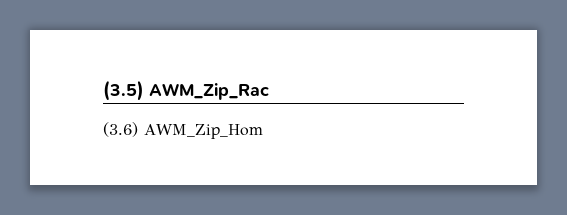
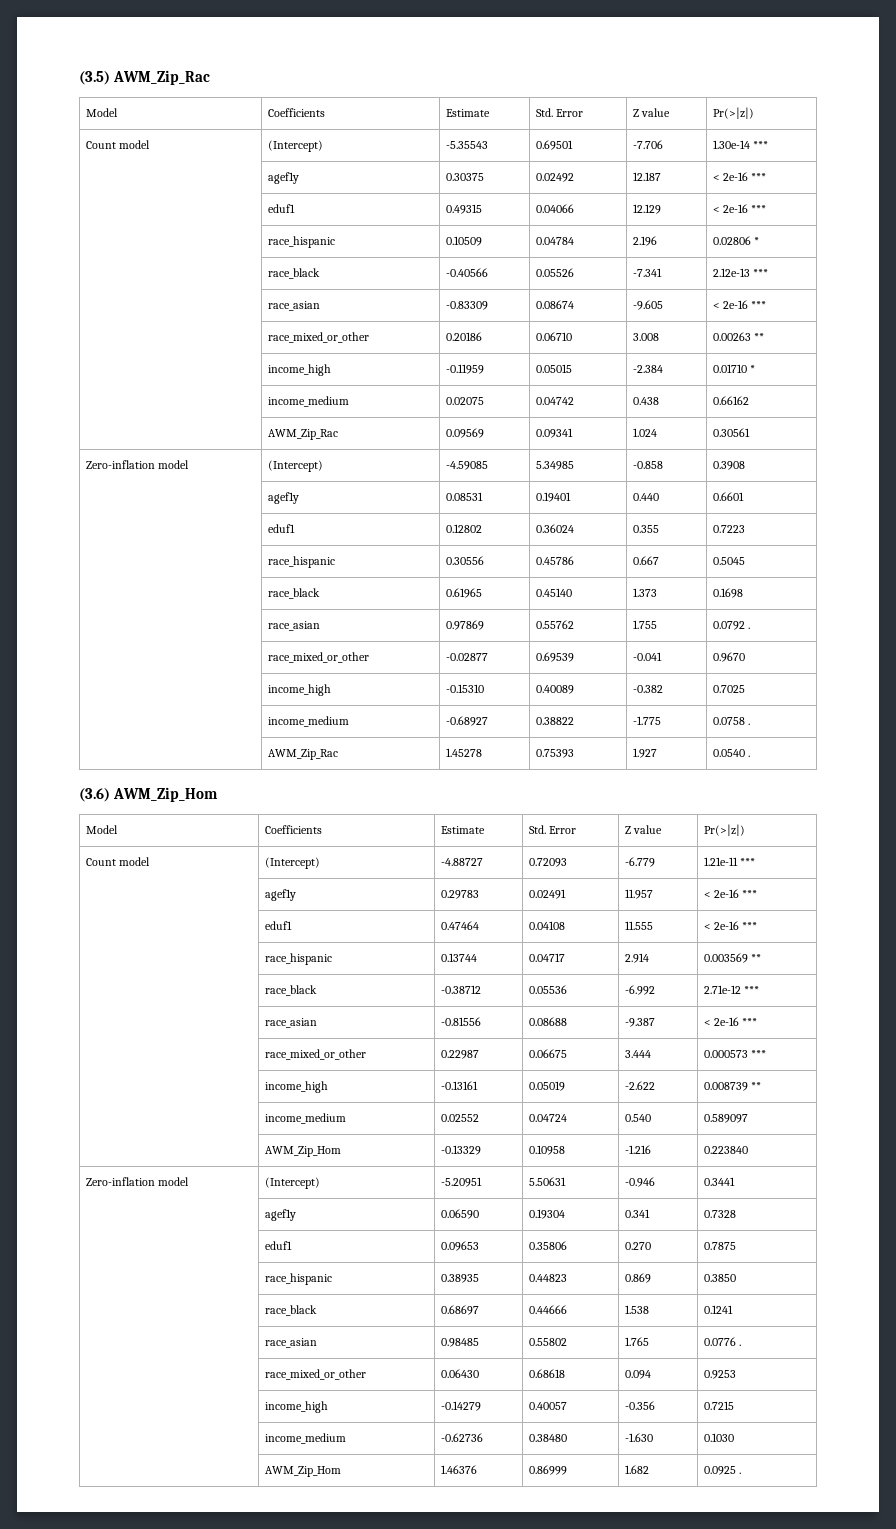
[103,122,263,139] // (3.6) AWM_Zip_Hom -> [85,108,118,117] [267,108,325,117] [445,109,490,117] [535,108,584,117] [632,108,671,117] [712,107,754,119] [85,140,151,149] [267,140,323,152] [445,141,488,149] [535,140,573,150] [632,140,663,149] [712,140,769,149] [267,172,299,184] [445,173,484,181] [535,173,574,182] [632,172,661,181] [712,172,767,181] [267,204,295,213] [445,204,482,214] [535,204,574,213] [632,204,661,214] [712,204,767,213] [267,236,335,248] [445,236,482,246] [535,237,574,245] [632,236,657,246] [712,236,760,245] [267,268,320,279] [445,268,488,277] [535,268,574,277] [632,268,662,277] [712,268,769,277] [267,301,320,311] [445,301,488,310] [535,300,574,309] [632,300,663,310] [712,300,767,309] [267,332,369,343] [445,332,482,341] [535,332,572,341] [632,333,659,341] [712,332,765,341] [267,364,331,376] [445,364,484,374] [535,364,572,373] [632,365,663,373] [712,364,756,373] [267,396,349,407] [445,397,484,405] [535,397,574,405] [632,397,659,405] [712,396,749,405] [267,429,338,440] [445,428,484,438] [535,428,573,438] [632,428,657,437] [712,428,750,437] [85,460,190,469] [267,460,323,472] [445,461,488,470] [535,461,574,470] [632,461,663,469] [712,461,745,470] [267,492,299,504] [445,492,483,501] [535,492,571,502] [632,493,659,501] [712,492,744,501] [267,524,295,533] [445,524,482,533] [535,524,574,533] [632,525,659,533] [712,525,745,533] [267,556,335,568] [445,556,484,565] [535,556,574,565] [632,556,659,565] [712,557,745,565] [267,588,320,599] [445,588,482,598] [535,588,572,597] [632,588,657,597] [712,588,743,598] [267,621,320,631] [445,620,484,630] [535,620,574,629] [632,620,657,629] [712,621,751,630] [267,652,369,663] [445,653,488,661] [535,652,574,662] [632,652,662,661] [712,652,745,662] [267,684,331,696] [445,684,484,693] [535,685,574,694] [632,685,663,693] [712,685,745,693] [267,716,349,727] [445,716,488,726] [535,717,574,725] [632,716,661,725] [712,717,751,725] [267,749,338,760] [445,748,482,757] [535,749,574,758] [632,748,657,758] [712,749,751,757] [79,787,219,802] [85,825,118,834] [264,825,322,834] [440,826,485,834] [528,825,577,834] [624,825,663,834] [703,824,745,836] [85,857,151,866] [264,857,320,869] [440,858,483,866] [528,858,567,867] [624,857,655,867] [703,857,756,866] [264,889,296,901] [440,890,479,899] [528,889,566,899] [624,889,653,899] [703,889,758,898] [264,921,292,930] [440,921,479,930] [528,921,565,930] [624,921,653,930] [703,921,758,930] [264,953,332,965] [440,953,477,962] [528,953,565,962] [624,953,649,963] [703,953,762,963] [264,985,317,996] [440,985,481,994] [528,985,567,994] [624,985,655,995] [703,985,760,994] [264,1018,317,1028] [440,1017,481,1026] [528,1017,567,1026] [624,1018,655,1027] [703,1017,758,1026] [264,1049,366,1060] [440,1050,479,1059] [528,1049,567,1058] [624,1050,651,1058] [703,1050,767,1058] [264,1081,328,1093] [440,1081,478,1090] [528,1081,565,1091] [624,1081,655,1090] [703,1082,762,1091] [264,1113,346,1124] [440,1114,479,1122] [528,1114,567,1122] [624,1114,651,1122] [703,1114,748,1123] [264,1146,341,1157] [440,1145,481,1155] [528,1145,565,1155] [624,1145,651,1154] [703,1146,748,1154] [85,1177,190,1186] [264,1177,320,1189] [440,1177,482,1187] [528,1177,566,1186] [624,1177,655,1187] [703,1177,735,1186] [264,1209,296,1221] [440,1209,479,1219] [528,1209,565,1219] [624,1209,650,1218] [703,1210,736,1218] [264,1241,292,1250] [440,1241,479,1251] [528,1241,567,1250] [624,1242,651,1250] [703,1242,736,1250] [264,1273,332,1285] [440,1274,479,1283] [528,1274,567,1282] [624,1273,651,1283] [703,1274,736,1282] [264,1305,317,1316] [440,1305,479,1315] [528,1305,567,1314] [624,1305,649,1314] [703,1305,733,1314] [264,1338,317,1348] [440,1338,479,1347] [528,1338,567,1346] [624,1337,649,1346] [703,1337,742,1346] [264,1369,366,1380] [440,1369,479,1378] [528,1369,565,1378] [624,1370,651,1379] [703,1370,736,1379] [264,1401,328,1413] [440,1401,481,1411] [528,1402,567,1410] [624,1401,655,1410] [703,1401,734,1410] [264,1433,346,1444] [440,1433,483,1442] [528,1434,567,1442] [624,1433,653,1442] [703,1433,734,1442] [264,1466,341,1477] [440,1465,477,1474] [528,1465,567,1475] [624,1465,649,1474] [703,1466,742,1475] // Model | Coefficients | Estimate | Std. Error | Z value | Pr(>|z|) // Count model | (Intercept) | -5.35543 | 0.69501 | -7.706 | 1.30e-14 *** // | agef1y | 0.30375 | 0.02492 | 12.187 | < 2e-16 *** // | eduf1 | 0.49315 | 0.04066 | 12.129 | < 2e-16 *** // | race_hispanic | 0.10509 | 0.04784 | 2.196 | 0.02806 * // | race_black | -0.40566 | 0.05526 | -7.341 | 2.12e-13 *** // | race_asian | -0.83309 | 0.08674 | -9.605 | < 2e-16 *** // | race_mixed_or_other | 0.20186 | 0.06710 | 3.008 | 0.00263 ** // | income_high | -0.11959 | 0.05015 | -2.384 | 0.01710 * // | income_medium | 0.02075 | 0.04742 | 0.438 | 0.66162 // | AWM_Zip_Rac | 0.09569 | 0.09341 | 1.024 | 0.30561 // Zero-inflation model | (Intercept) | -4.59085 | 5.34985 | -0.858 | 0.3908 // | agef1y | 0.08531 | 0.19401 | 0.440 | 0.6601 // | eduf1 | 0.12802 | 0.36024 | 0.355 | 0.7223 // | race_hispanic | 0.30556 | 0.45786 | 0.667 | 0.5045 // | race_black | 0.61965 | 0.45140 | 1.373 | 0.1698 // | race_asian | 0.97869 | 0.55762 | 1.755 | 0.0792 . // | race_mixed_or_other | -0.02877 | 0.69539 | -0.041 | 0.9670 // | income_high | -0.15310 | 0.40089 | -0.382 | 0.7025 // | income_medium | -0.68927 | 0.38822 | -1.775 | 0.0758 . // | AWM_Zip_Rac | 1.45278 | 0.75393 | 1.927 | 0.0540 . // (3.6) AWM_Zip_Hom // Model | Coefficients | Estimate | Std. Error | Z value | Pr(>|z|) // Count model | (Intercept) | -4.88727 | 0.72093 | -6.779 | 1.21e-11 *** // | agef1y | 0.29783 | 0.02491 | 11.957 | < 2e-16 *** // | eduf1 | 0.47464 | 0.04108 | 11.555 | < 2e-16 *** // | race_hispanic | 0.13744 | 0.04717 | 2.914 | 0.003569 ** // | race_black | -0.38712 | 0.05536 | -6.992 | 2.71e-12 *** // | race_asian | -0.81556 | 0.08688 | -9.387 | < 2e-16 *** // | race_mixed_or_other | 0.22987 | 0.06675 | 3.444 | 0.000573 *** // | income_high | -0.13161 | 0.05019 | -2.622 | 0.008739 ** // | income_medium | 0.02552 | 0.04724 | 0.540 | 0.589097 // | AWM_Zip_Hom | -0.13329 | 0.10958 | -1.216 | 0.223840 // Zero-inflation model | (Intercept) | -5.20951 | 5.50631 | -0.946 | 0.3441 // | agef1y | 0.06590 | 0.19304 | 0.341 | 0.7328 // | eduf1 | 0.09653 | 0.35806 | 0.270 | 0.7875 // | race_hispanic | 0.38935 | 0.44823 | 0.869 | 0.3850 // | race_black | 0.68697 | 0.44666 | 1.538 | 0.1241 // | race_asian | 0.98485 | 0.55802 | 1.765 | 0.0776 . // | race_mixed_or_other | 0.06430 | 0.68618 | 0.094 | 0.9253 // | income_high | -0.14279 | 0.40057 | -0.356 | 0.7215 // | income_medium | -0.62736 | 0.38480 | -1.630 | 0.1030 // | AWM_Zip_Hom | 1.46376 | 0.86999 | 1.682 | 0.0925 .

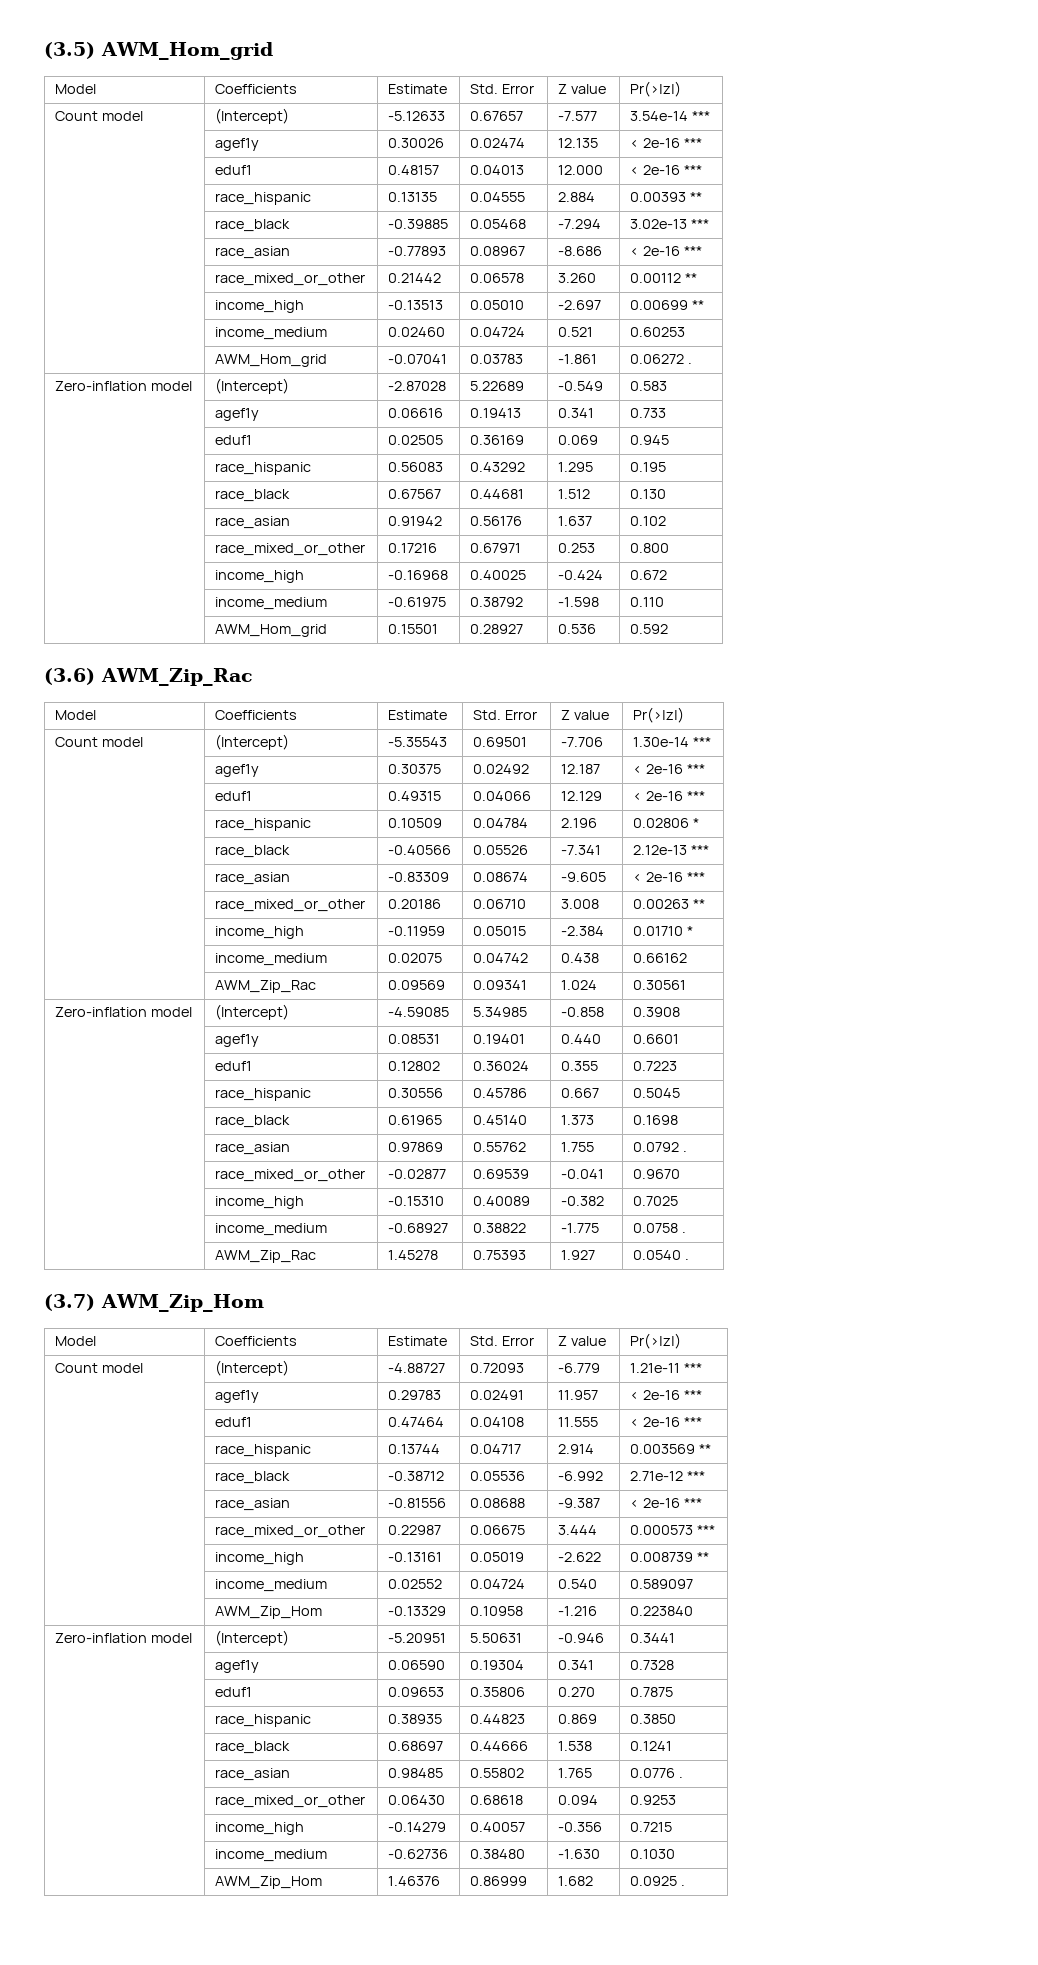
(110, 78) none -> [101,42,273,60] [54,84,96,94] [214,84,297,94] [387,84,447,94] [469,84,534,94] [557,84,606,94] [629,81,681,97] [54,111,143,121] [214,108,289,124] [387,111,445,121] [469,111,523,121] [557,111,597,121] [629,111,710,121] [214,138,259,151] [387,138,444,148] [469,138,525,148] [557,138,598,148] [629,138,702,148] [214,165,252,175] [387,165,439,175] [469,165,524,175] [557,165,603,175] [629,165,702,175] [214,192,311,205] [387,192,437,202] [469,192,525,202] [557,192,595,202] [629,192,702,202] [214,219,290,232] [387,219,448,229] [469,219,526,229] [557,219,601,229] [629,219,709,229] [214,246,290,259] [387,246,446,256] [469,246,525,256] [557,246,602,256] [629,246,702,256] [214,273,365,286] [387,273,441,283] [469,273,524,283] [557,273,596,283] [629,273,697,283] [214,300,304,313] [387,300,443,310] [469,300,524,310] [557,300,601,310] [629,300,704,310] [214,327,327,340] [387,327,445,337] [469,327,525,337] [557,327,593,337] [629,327,685,337] [214,354,327,367] [387,354,447,364] [469,354,523,364] [557,354,597,364] [629,354,692,364] [54,381,192,391] [214,378,289,394] [387,381,446,391] [469,381,524,391] [557,381,603,391] [629,381,667,391] [214,408,259,421] [387,408,443,418] [469,408,521,418] [557,408,594,418] [629,408,666,418] [214,435,252,445] [387,435,443,445] [469,435,524,445] [557,435,598,445] [629,435,669,445] [214,462,311,475] [387,462,443,472] [469,462,525,472] [557,462,593,472] [629,462,666,472] [214,489,290,502] [387,489,441,499] [469,489,524,499] [557,489,590,499] [629,489,666,499] [214,516,290,529] [387,516,442,526] [469,516,522,526] [557,516,592,526] [629,516,666,526] [214,543,365,556] [387,543,437,553] [469,543,521,553] [557,543,595,553] [629,543,669,553] [214,570,304,583] [387,570,448,580] [469,570,526,580] [557,570,603,580] [629,570,667,580] [214,597,327,610] [387,597,446,607] [469,597,523,607] [557,597,599,607] [629,597,664,607] [214,624,327,637] [387,624,438,634] [469,624,523,634] [557,624,596,634] [629,624,668,634] [44,668,95,685] AWM_Hom_grid // Model | Coefficients | Estimate | Std. Error | Z value | Pr(>|z|) // Count model | (Intercept) | -5.12633 | 0.67657 | -7.577 | 3.54e-14 *** // | agef1y | 0.30026 | 0.02474 | 12.135 | < 2e-16 *** // | eduf1 | 0.48157 | 0.04013 | 12.000 | < 2e-16 *** // | race_hispanic | 0.13135 | 0.04555 | 2.884 | 0.00393 ** // | race_black | -0.39885 | 0.05468 | -7.294 | 3.02e-13 *** // | race_asian | -0.77893 | 0.08967 | -8.686 | < 2e-16 *** // | race_mixed_or_other | 0.21442 | 0.06578 | 3.260 | 0.00112 ** // | income_high | -0.13513 | 0.05010 | -2.697 | 0.00699 ** // | income_medium | 0.02460 | 0.04724 | 0.521 | 0.60253 // | AWM_Hom_grid | -0.07041 | 0.03783 | -1.861 | 0.06272 . // Zero-inflation model | (Intercept) | -2.87028 | 5.22689 | -0.549 | 0.583 // | agef1y | 0.06616 | 0.19413 | 0.341 | 0.733 // | eduf1 | 0.02505 | 0.36169 | 0.069 | 0.945 // | race_hispanic | 0.56083 | 0.43292 | 1.295 | 0.195 // | race_black | 0.67567 | 0.44681 | 1.512 | 0.130 // | race_asian | 0.91942 | 0.56176 | 1.637 | 0.102 // | race_mixed_or_other | 0.17216 | 0.67971 | 0.253 | 0.800 // | income_high | -0.16968 | 0.40025 | -0.424 | 0.672 // | income_medium | -0.61975 | 0.38792 | -1.598 | 0.110 // | AWM_Hom_grid | 0.15501 | 0.28927 | 0.536 | 0.592 // (3.6)
[79,788,110,802] (3.6) -> [44,1294,95,1311] (3.7)

